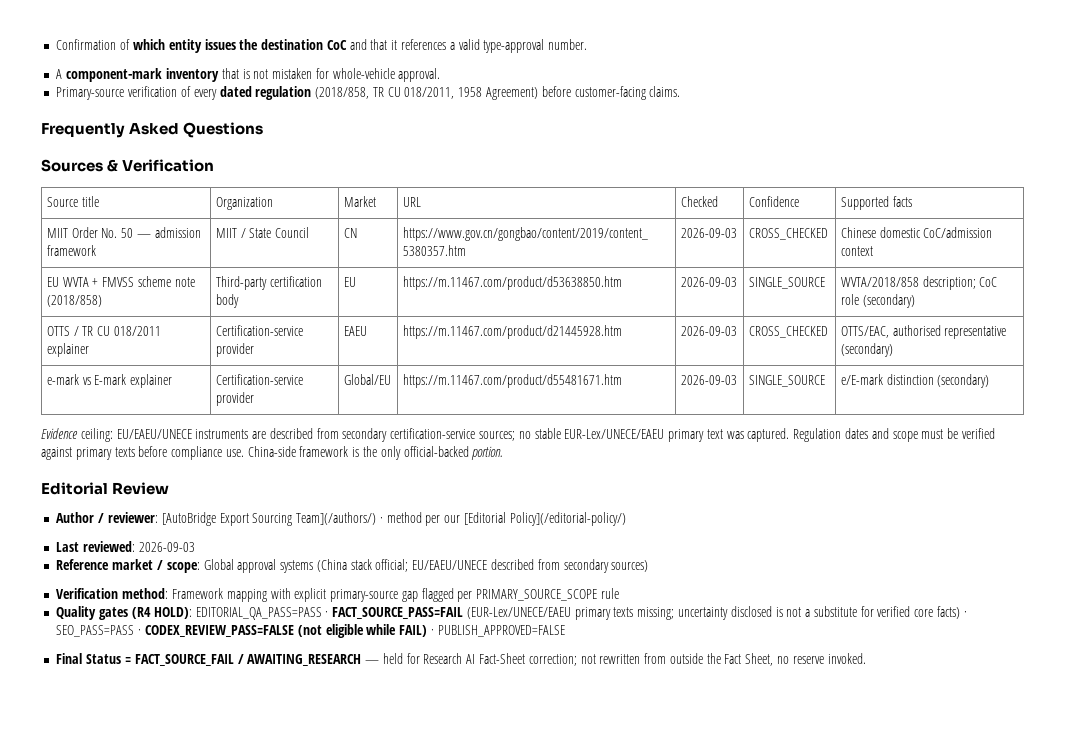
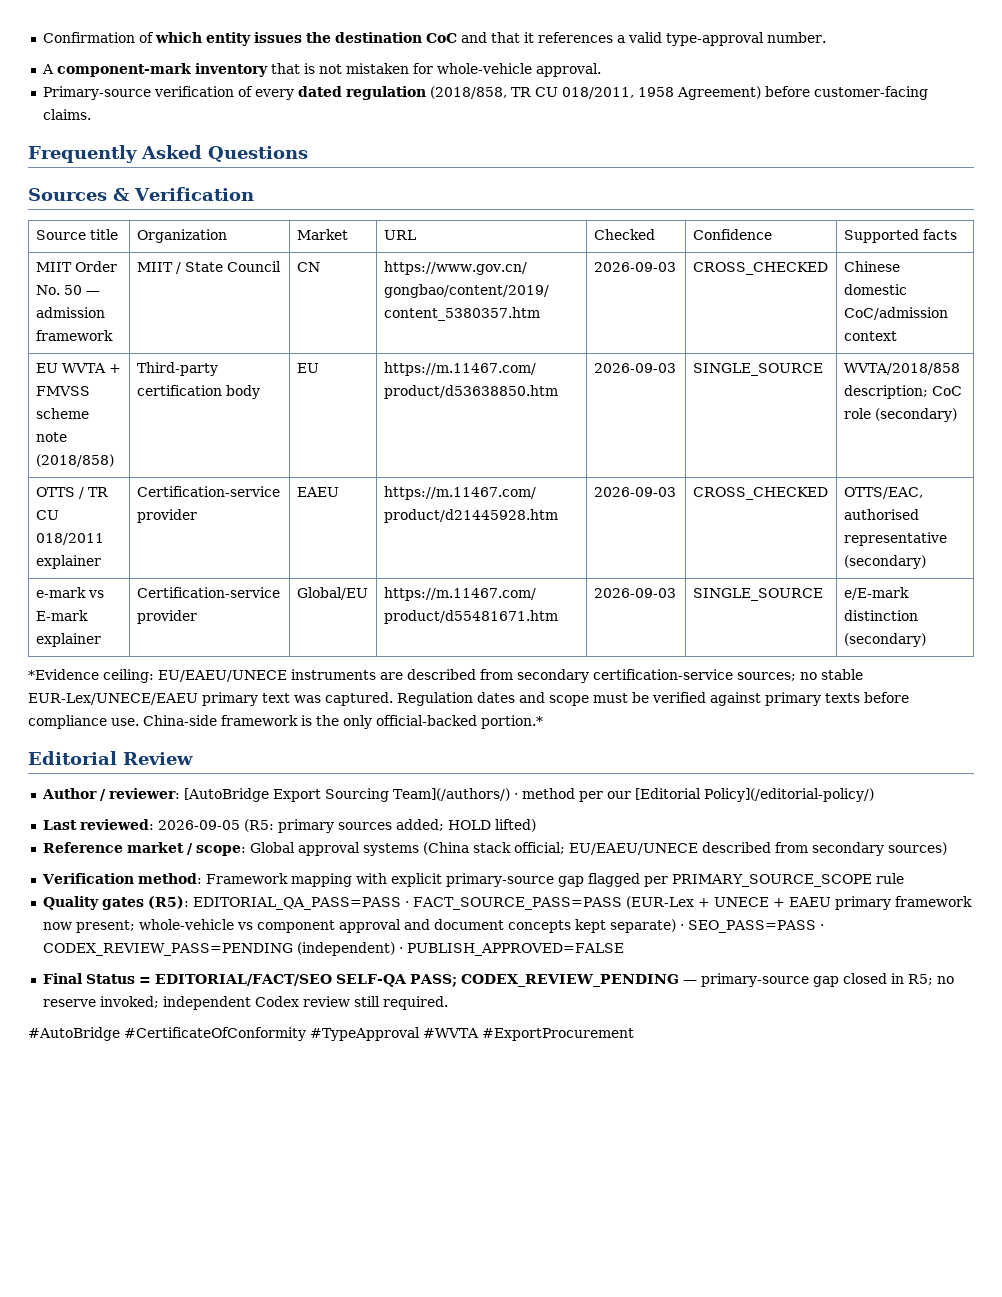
[41,428,78,439] Evidence -> [28,669,99,680] *Evidence
[471,446,504,460] portion. -> [481,715,543,729] portion.*
[138,542,195,552] 2026-09-03 -> [157,819,536,833] 2026-09-05 (R5: primary sources added; HOLD lifted)
[131,606,967,620] [56,624,428,638] (R4 HOLD): EDITORIAL_QA_PASS=PASS · FACT_SOURCE_PASS=FAIL (EUR-Lex/UNECE/EAEU primary texts missing; uncertainty disclosed is not a substitute for verified core facts) · SEO_PASS=PASS · CODEX_REVIEW_PASS=FALSE (not eligible while FAIL) -> [147,896,972,910] [42,919,824,933] [42,942,395,956] (R5): EDITORIAL_QA_PASS=PASS · FACT_SOURCE_PASS=PASS (EUR-Lex + UNECE + EAEU primary framework now present; whole-vehicle vs component approval and document concepts kept separate) · SEO_PASS=PASS · CODEX_REVIEW_PASS=PENDING (independent)
[134,653,866,666] FACT_SOURCE_FAIL / AWAITING_RESEARCH — held for Research AI Fact-Sheet correction; not rewritten from outside the Fact Sheet, no reserve invoked. -> [154,973,954,987] [42,996,448,1010] [28,1027,634,1041] EDITORIAL/FACT/SEO SELF-QA PASS; CODEX_REVIEW_PENDING — primary-source gap closed in R5; no reserve invoked; independent Codex review still required. // #AutoBridge #CertificateOfConformity #TypeApproval #WVTA #ExportProcurement

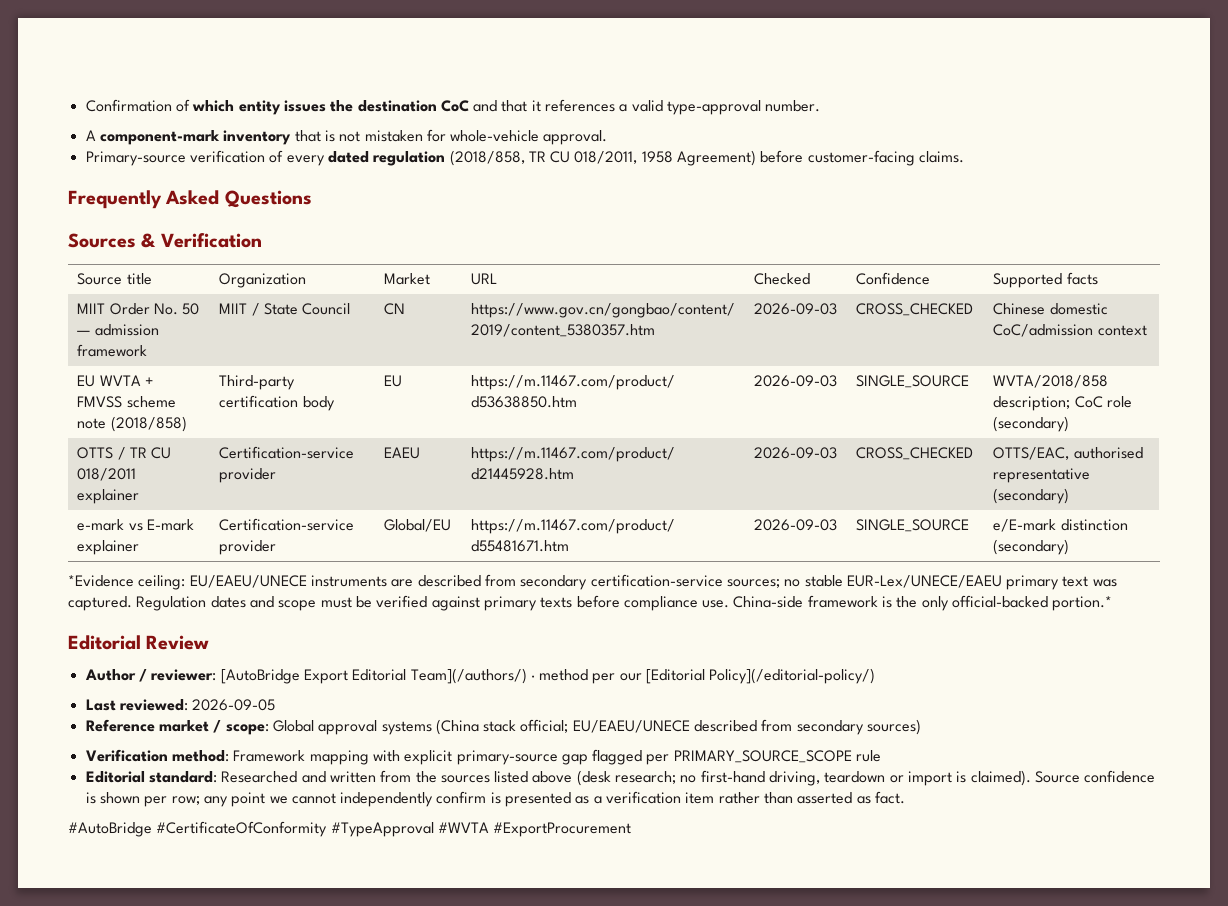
[324,788,389,802] Sourcing -> [352,669,407,681] Editorial
[243,819,536,833] (R5: primary sources added; HOLD lifted) -> (276, 705) none
[42,896,972,910] [42,919,824,933] [42,942,624,956] [42,973,954,987] [42,996,448,1010] Quality gates (R5): EDITORIAL_QA_PASS=PASS · FACT_SOURCE_PASS=PASS (EUR-Lex + UNECE + EAEU primary framework now present; whole-vehicle vs component approval and document concepts kept separate) · SEO_PASS=PASS · CODEX_REVIEW_PASS=PENDING (independent) · PUBLISH_APPROVED=FALSE // Final Status = EDITORIAL/FACT/SEO SELF-QA PASS; CODEX_REVIEW_PENDING — primary-source gap closed in R5; no reserve invoked; independent Codex review still required. -> [85,770,1156,786] [85,791,906,807] Editorial standard: Researched and written from the sources listed above (desk research; no first-hand driving, teardown or import is claimed). Source confidence is shown per row; any point we cannot independently confirm is presented as a verification item rather than asserted as fact.

